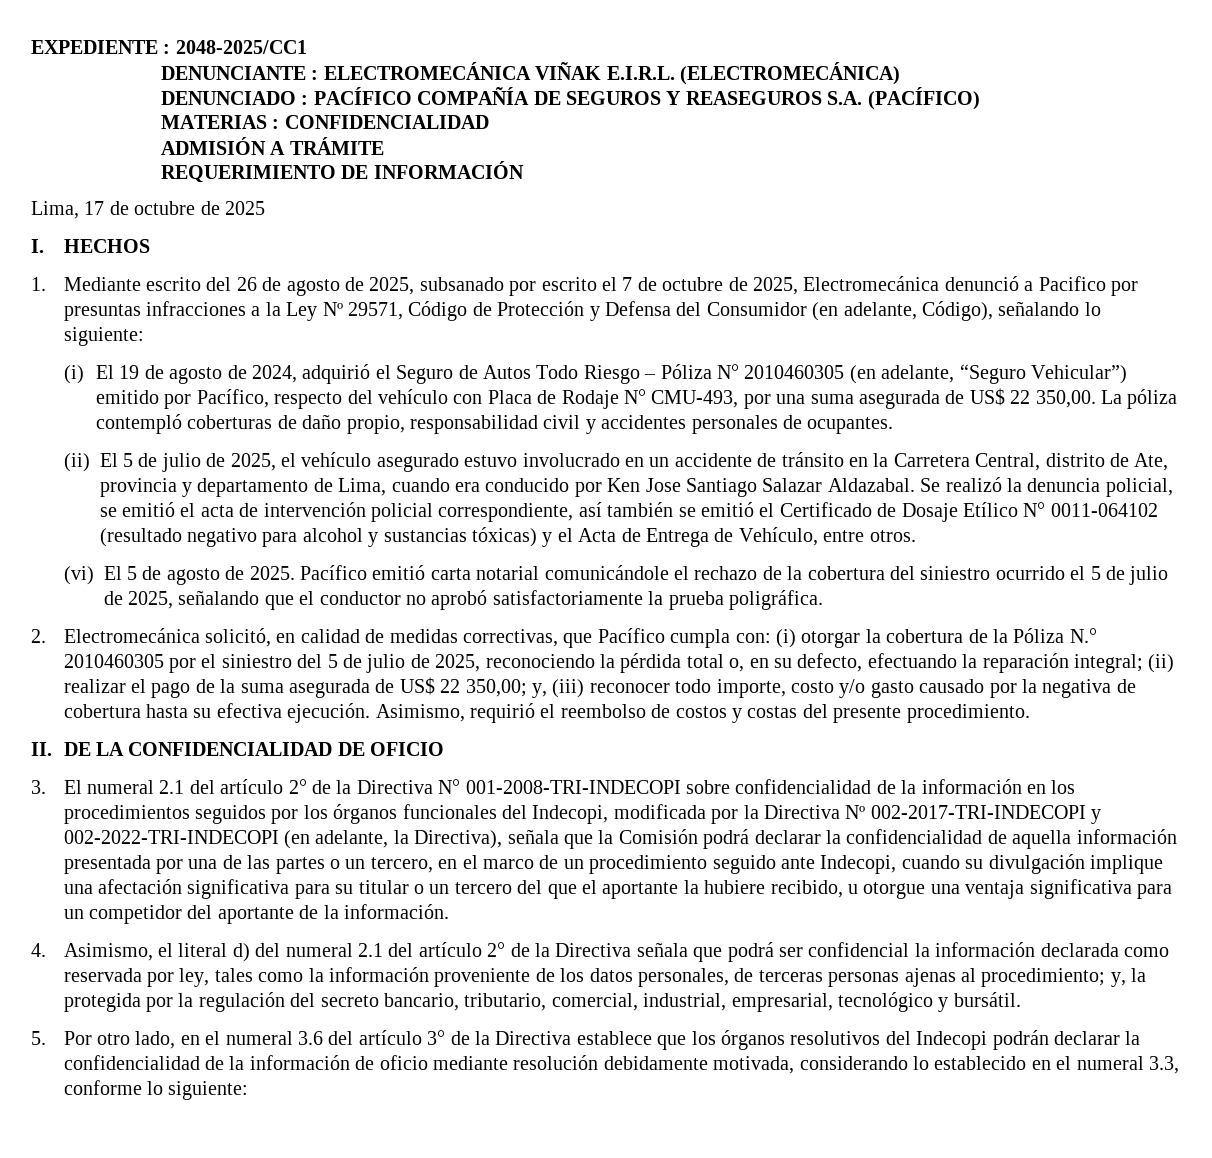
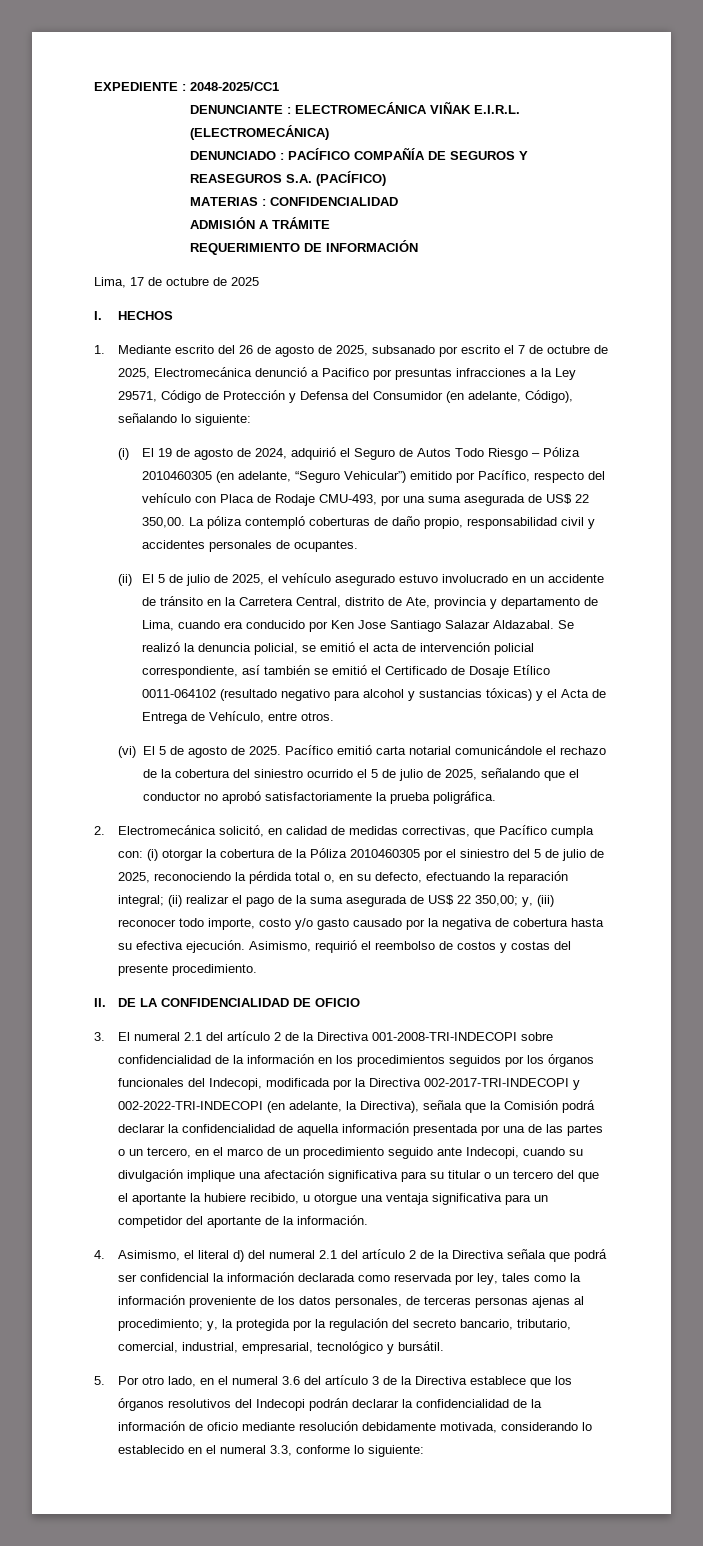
[322,302,343,316] Nº -> (577, 374) none
[717,364,740,379] N° -> (581, 452) none
[624,389,647,404] N° -> (316, 500) none
[1023,502,1046,517] N° -> (551, 670) none
[1069,628,1097,643] N.° -> (348, 853) none
[288,779,461,794] 2° de la Directiva N° -> [274,1032,370,1041] 2 de la Directiva
[845,805,866,819] Nº -> (422, 1082) none
[487,942,506,957] 2° -> [409,1250,417,1259] 2
[427,1030,446,1045] 3° -> [372,1376,380,1385] 3

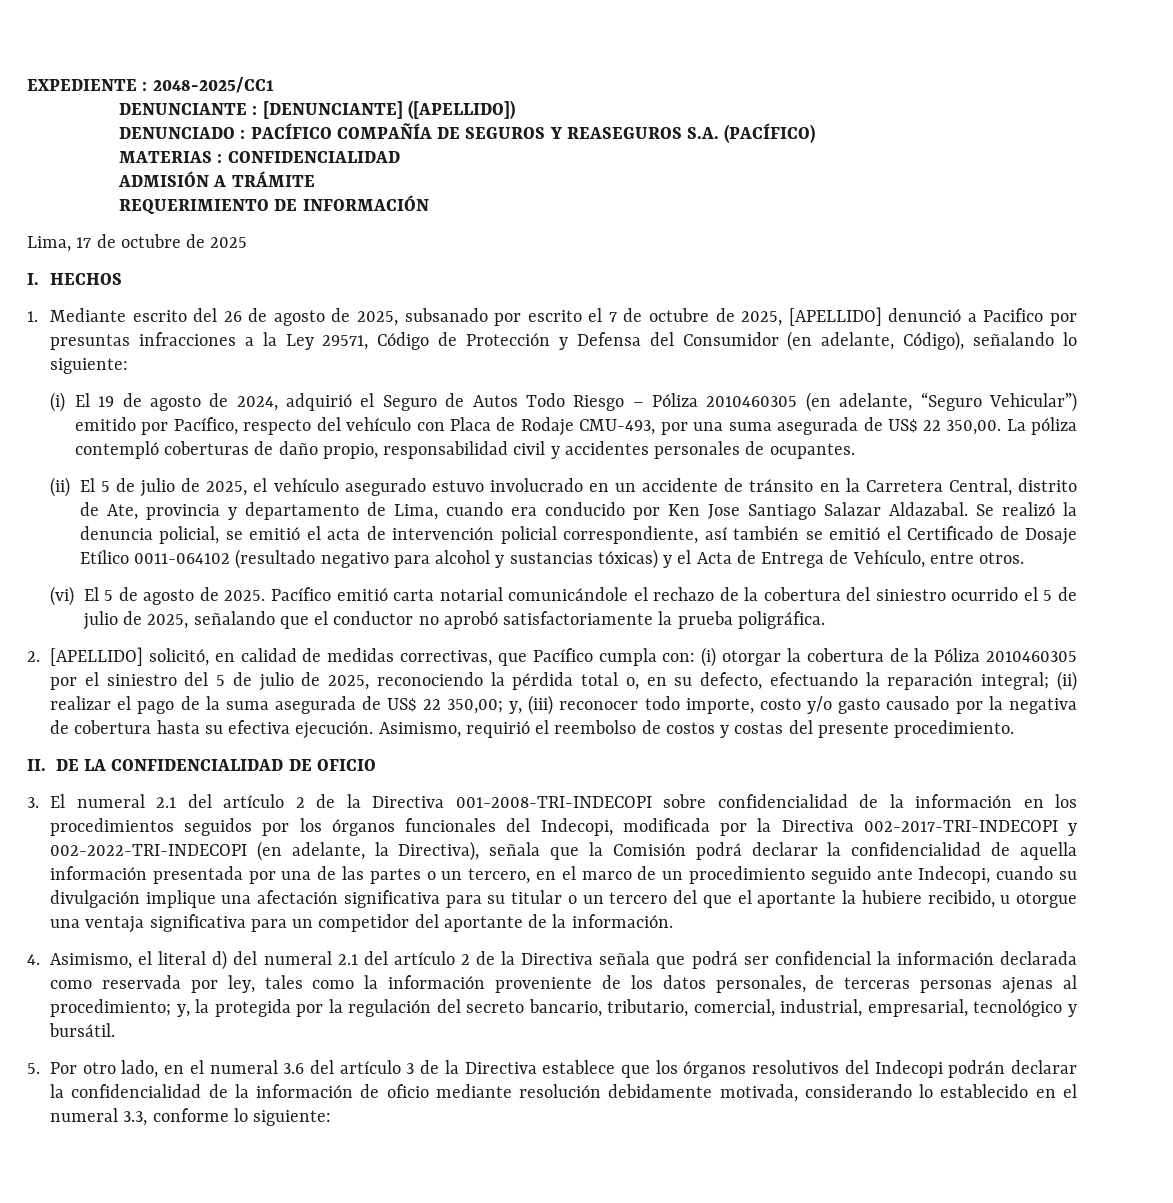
[295,102,521,114] [190,125,330,140] ELECTROMECÁNICA VIÑAK E.I.R.L. (ELECTROMECÁNICA) -> [262,100,515,119] [DENUNCIANTE] ([APELLIDO])
[154,367,253,377] Electromecánica -> [788,307,882,326] [APELLIDO]
[118,825,217,835] Electromecánica -> [50,647,144,666] [APELLIDO]

